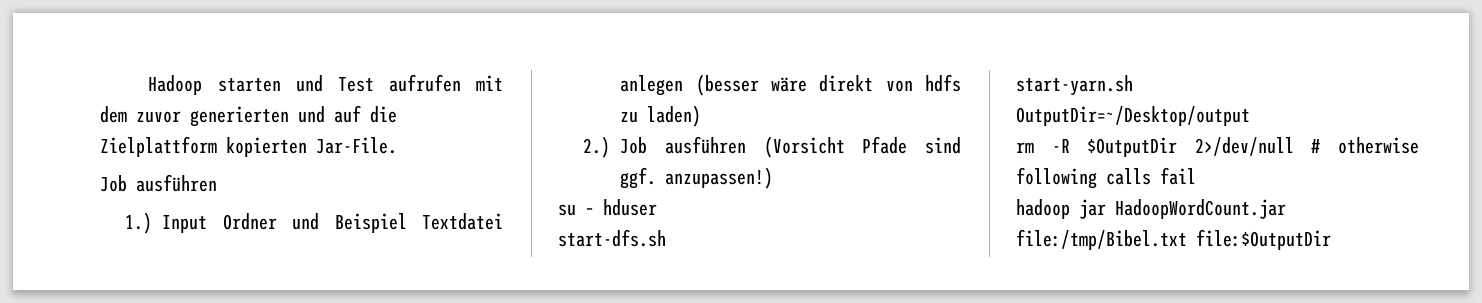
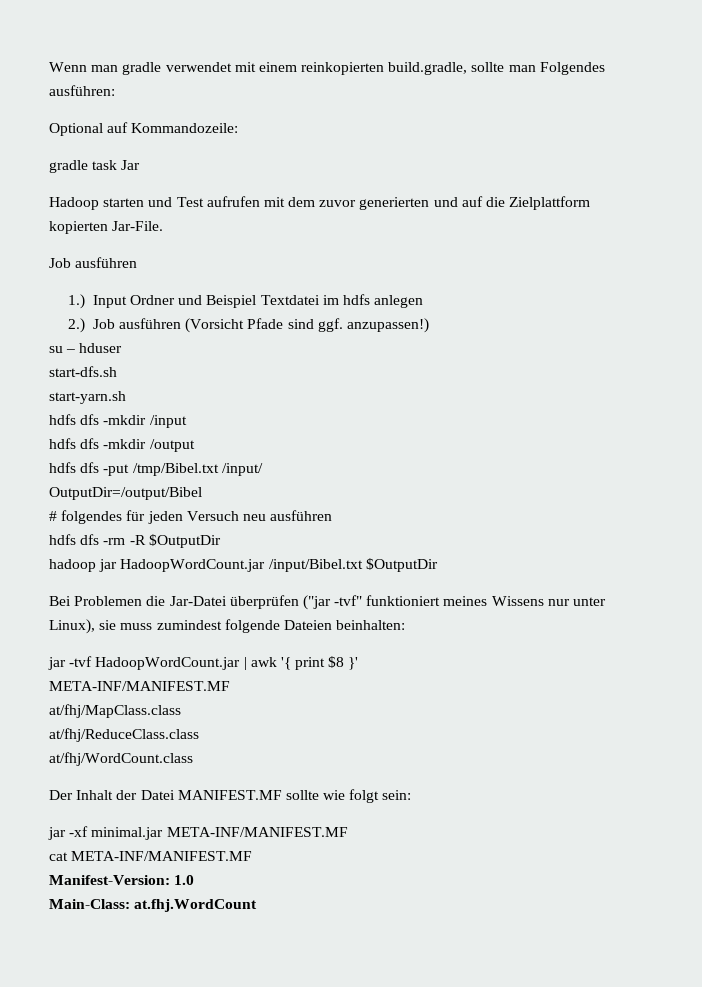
(148, 85) none -> [49,62,605,75] [49,85,115,96] [49,122,239,136] [49,160,141,173] Wenn man gradle verwendet mit einem reinkopierten build.gradle, sollte man Folgendes ausführen: // Optional auf Kommandozeile: // gradle task Jar //
(503, 221) none -> [322,294,370,305] im hdfs
[695,74,961,96] [620,105,702,127] (besser wäre direkt von hdfs zu laden) -> (424, 301) none
[1016,106,1250,126] [1016,137,1419,157] [1016,167,1196,189] [1016,199,1286,219] [1016,229,1331,250] OutputDir=~/Desktop/output // rm -R $OutputDir 2>/dev/null # otherwise following calls fail // hadoop jar HadoopWordCount.jar file:/tmp/Bibel.txt file:$OutputDir -> [49,414,187,428] [49,438,195,452] [49,462,263,476] [49,487,202,500] [49,510,333,524] [49,534,221,548] [49,558,438,572] [49,595,607,610] [49,619,406,634] [48,656,359,670] [49,681,230,691] [49,704,181,718] [49,728,199,742] [49,752,193,766] [49,789,412,803] [48,826,348,840] [49,851,253,861] [49,875,195,885] [49,899,258,912] hdfs dfs -mkdir /input // hdfs dfs -mkdir /output // hdfs dfs -put /tmp/Bibel.txt /input/ // OutputDir=/output/Bibel // # folgendes für jeden Versuch neu ausführen // hdfs dfs -rm -R $OutputDir // hadoop jar HadoopWordCount.jar /input/Bibel.txt $OutputDir // Bei Problemen die Jar-Datei überprüfen ("jar -tvf" funktioniert meines Wissens nur unter Linux), sie muss zumindest folgende Dateien beinhalten: // jar -tvf HadoopWordCount.jar | awk '{ print $8 }' // META-INF/MANIFEST.MF // at/fhj/MapClass.class // at/fhj/ReduceClass.class // at/fhj/WordCount.class // Der Inhalt der Datei MANIFEST.MF sollte wie folgt sein: // jar -xf minimal.jar META-INF/MANIFEST.MF // cat META-INF/MANIFEST.MF // Manifest-Version: 1.0 // Main-Class: at.fhj.WordCount

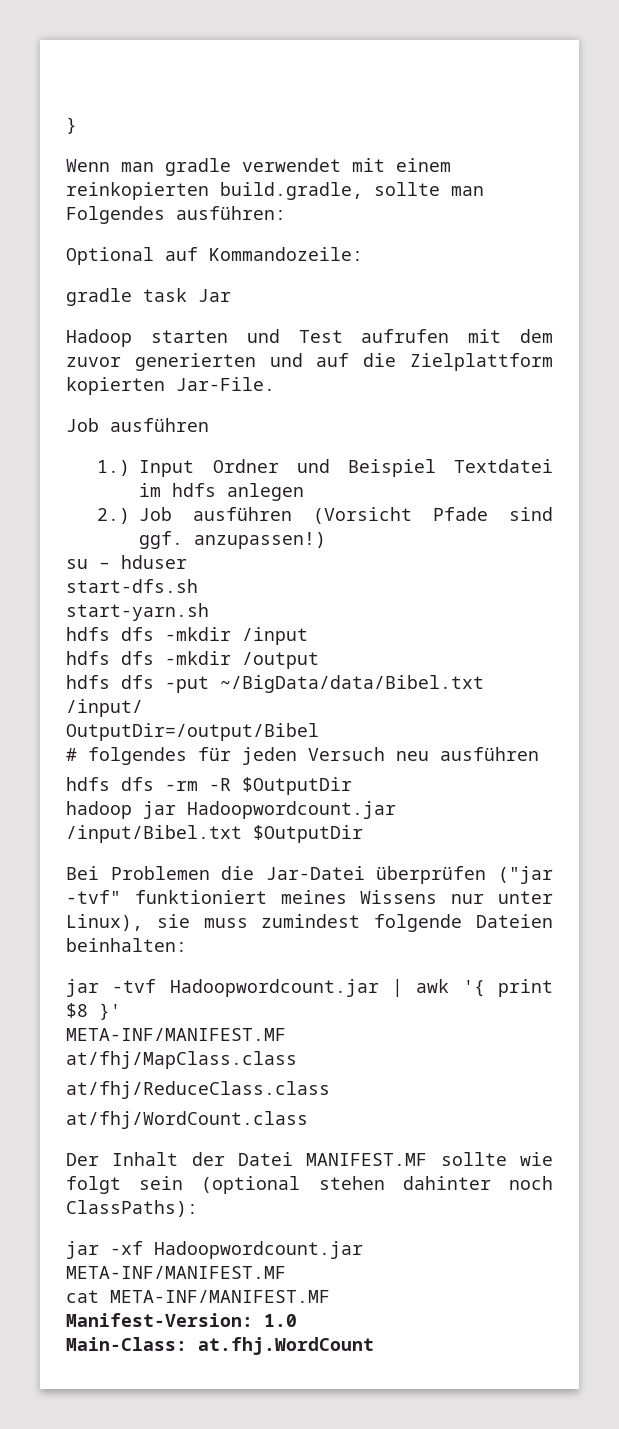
(49, 67) none -> [66,117,77,134] } //
[132,463,219,476] /tmp/Bibel.txt -> [220,675,484,693] ~/BigData/data/Bibel.txt
[120,559,266,572] HadoopWordCount.jar -> [187,801,396,819] Hadoopwordcount.jar
[95,657,241,670] HadoopWordCount.jar -> [169,979,379,997] Hadoopwordcount.jar
[382,790,412,800] sein: -> [139,1176,553,1194] [66,1200,198,1217] sein (optional stehen dahinter noch ClassPaths):
[91,827,164,840] minimal.jar -> [154,1241,363,1259] Hadoopwordcount.jar

